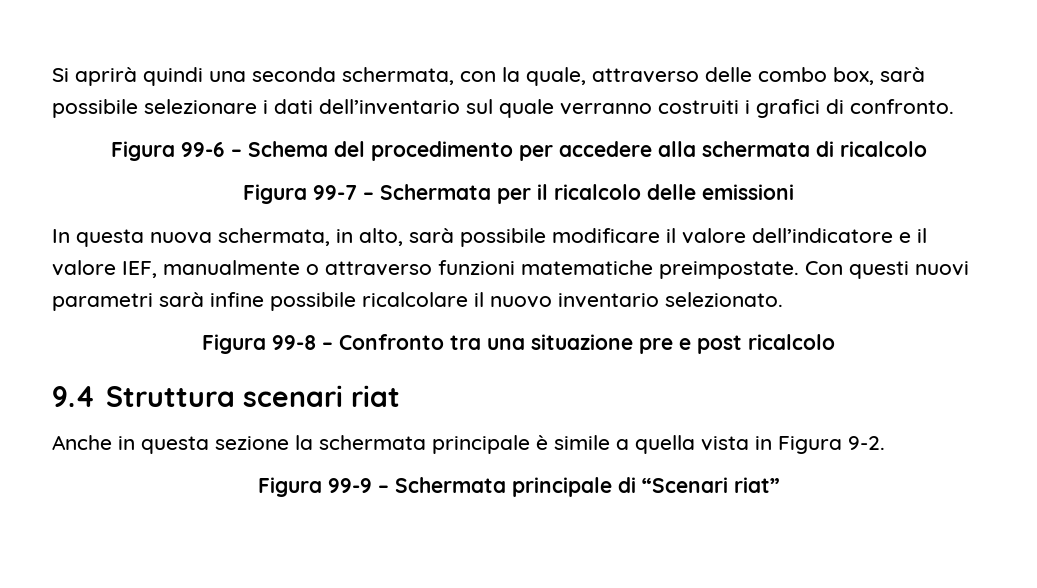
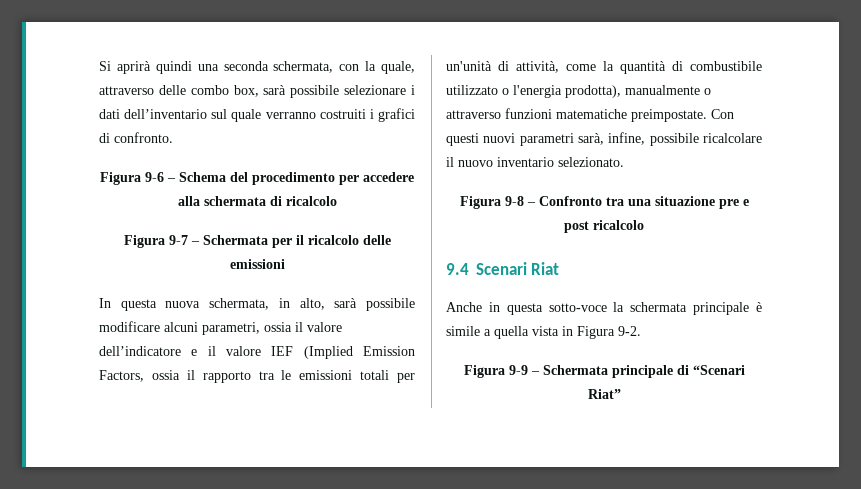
[180,142,225,157] 99-6 -> [145,172,164,182] 9-6
[313,185,357,200] 99-7 -> [168,235,188,245] 9-7
(660, 235) none -> [164,322,292,335] alcuni parametri, ossia
[122,261,157,278] IEF, -> [271,346,415,359] [99,370,415,383] [446,61,762,74] [446,85,621,98] IEF (Implied Emission Factors, ossia il rapporto tra le emissioni totali per un'unità di attività, come la quantità di combustibile utilizzato o l'energia prodotta),
[159,292,264,307] sarà infine -> [578,132,646,145] sarà, infine,
[272,335,316,350] 99-8 -> [504,196,524,206] 9-8
[105,385,400,407] Struttura scenari riat -> [476,262,560,275] Scenari Riat
[215,436,289,450] sezione -> [548,303,607,312] sotto-voce
[327,478,372,493] 99-9 -> [508,365,528,375] 9-9
[733,477,780,493] riat” -> [587,389,621,399] Riat”

